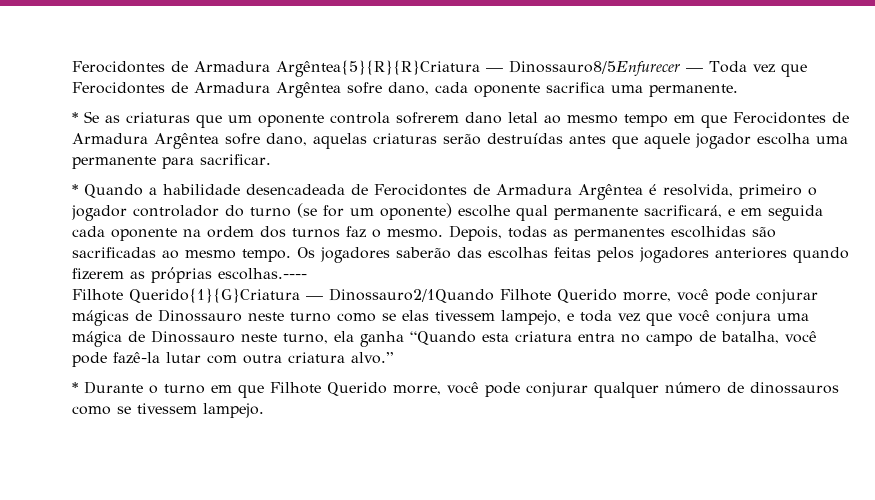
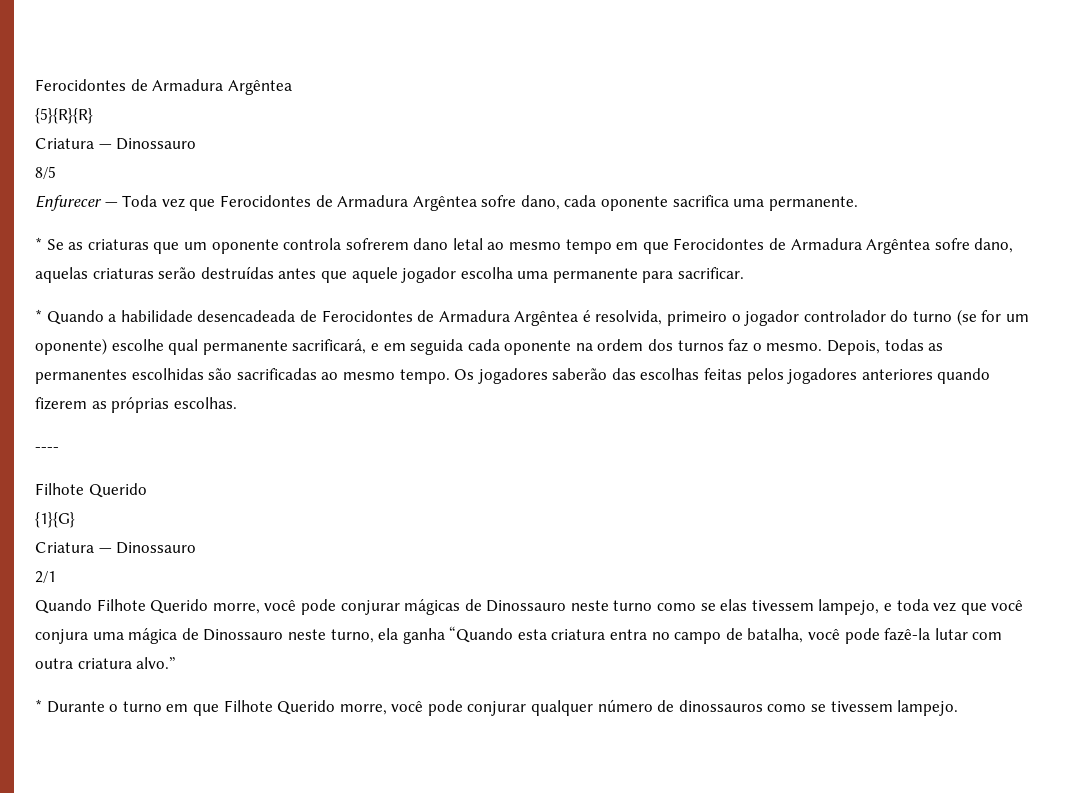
[72,60,680,77] Ferocidontes de Armadura Argêntea{5}{R}{R}Criatura — Dinossauro8/5Enfurecer -> [35,79,292,95] [35,108,93,124] [35,138,197,150] [35,166,56,179] [35,195,102,211] Ferocidontes de Armadura Argêntea // {5}{R}{R} // Criatura — Dinossauro // 8/5 // Enfurecer
[218,268,307,280] [72,288,494,303] escolhas.---- // Filhote Querido{1}{G}Criatura — Dinossauro2/1Quando -> [173,397,237,409] [35,447,59,452] [35,483,147,498] [35,512,75,528] [35,542,197,554] [35,571,56,583] [35,599,92,614] escolhas. // ---- // Filhote Querido // {1}{G} // Criatura — Dinossauro // 2/1 // Quando

